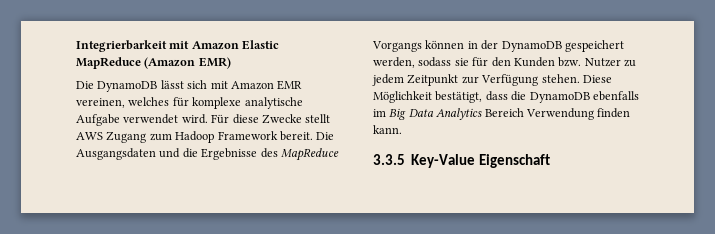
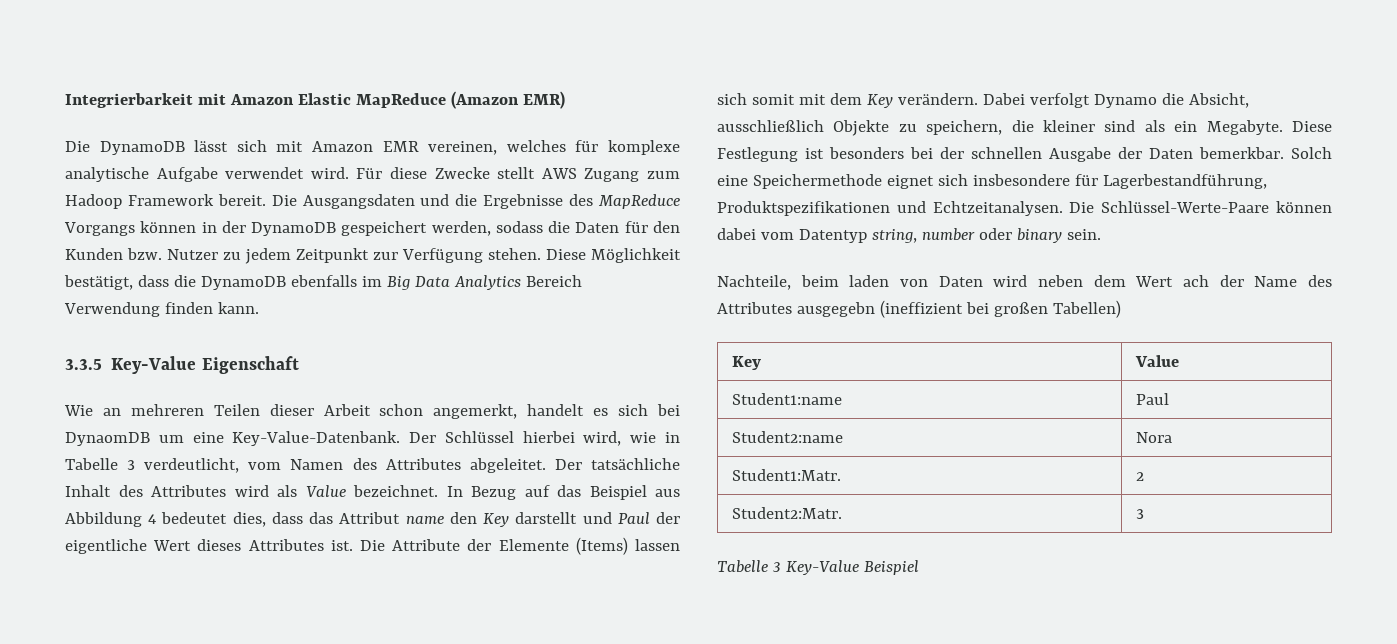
[454,58,469,66] sie -> [548,221,620,233] die Daten
(551, 161) none -> [64,404,680,419] [65,431,681,446] [65,458,680,473] [65,485,680,500] [65,512,680,527] [65,537,680,555] [717,93,1249,108] [717,120,1332,136] [717,147,1332,162] [717,174,1267,189] [717,201,1332,216] [717,228,1101,243] [717,275,1332,290] [717,300,1121,318] [731,356,761,370] [1134,355,1179,367] [731,393,842,405] [1135,393,1169,405] [731,431,843,443] [1135,432,1172,443] [731,469,841,481] [1135,472,1144,481] [731,507,842,519] [1135,509,1144,519] [717,560,919,575] // Wie an mehreren Teilen dieser Arbeit schon angemerkt, handelt es sich bei DynaomDB um eine Key-Value-Datenbank. Der Schlüssel hierbei wird, wie in Tabelle 3 verdeutlicht, vom Namen des Attributes abgeleitet. Der tatsächliche Inhalt des Attributes wird als Value bezeichnet. In Bezug auf das Beispiel aus Abbildung 4 bedeutet dies, dass das Attribut name den Key darstellt und Paul der eigentliche Wert dieses Attributes ist. Die Attribute der Elemente (Items) lassen sich somit mit dem Key verändern. Dabei verfolgt Dynamo die Absicht, ausschließlich Objekte zu speichern, die kleiner sind als ein Megabyte. Diese Festlegung ist besonders bei der schnellen Ausgabe der Daten bemerkbar. Solch eine Speichermethode eignet sich insbesondere für Lagerbestandführung, Produktspezifikationen und Echtzeitanalysen. Die Schlüssel-Werte-Paare können dabei vom Datentyp string, number oder binary sein. // Nachteile, beim laden von Daten wird neben dem Wert ach der Name des Attributes ausgegebn (ineffizient bei großen Tabellen) // Key | Value // Student1:name | Paul // Student2:name | Nora // Student1:Matr. | 2 // Student2:Matr. | 3 // Tabelle 3 Key-Value Beispiel

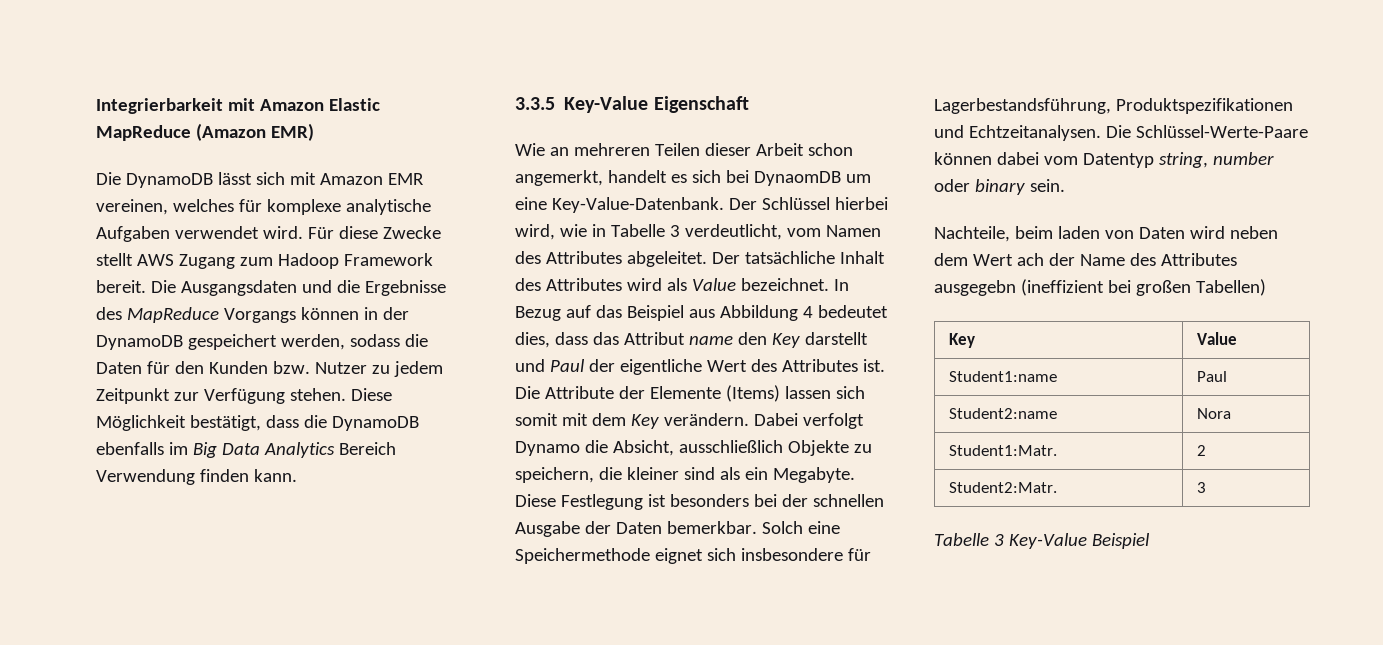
[156,167,218,182] Aufgabe -> [96,226,170,242] Aufgaben
[197,539,242,551] dieses -> [750,359,777,372] des
[1102,174,1267,189] Lagerbestandführung, -> [934,98,1111,114] Lagerbestandsführung,

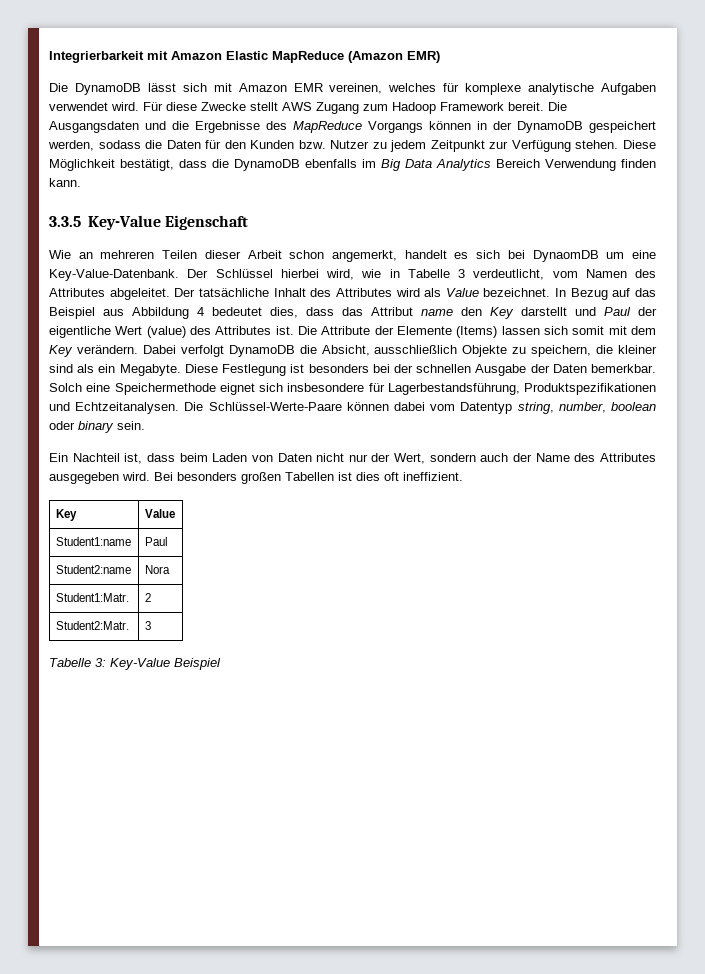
(747, 366) none -> [146,326,186,338] (value)
[515,441,580,456] Dynamo -> [228,345,295,357] DynamoDB
[1212,152,1274,165] number -> [558,402,656,413] number, boolean
[934,226,1278,242] [934,253,1237,266] [934,279,1266,296] Nachteile, beim laden von Daten wird neben dem Wert ach der Name des Attributes ausgegebn (ineffizient bei großen Tabellen) -> [49,453,656,464] [49,472,463,484] Ein Nachteil ist, dass beim Laden von Daten nicht nur der Wert, sondern auch der Name des Attributes ausgegeben wird. Bei besonders großen Tabellen ist dies oft ineffizient.
[993,534,1004,546] 3 -> [95,658,106,667] 3:

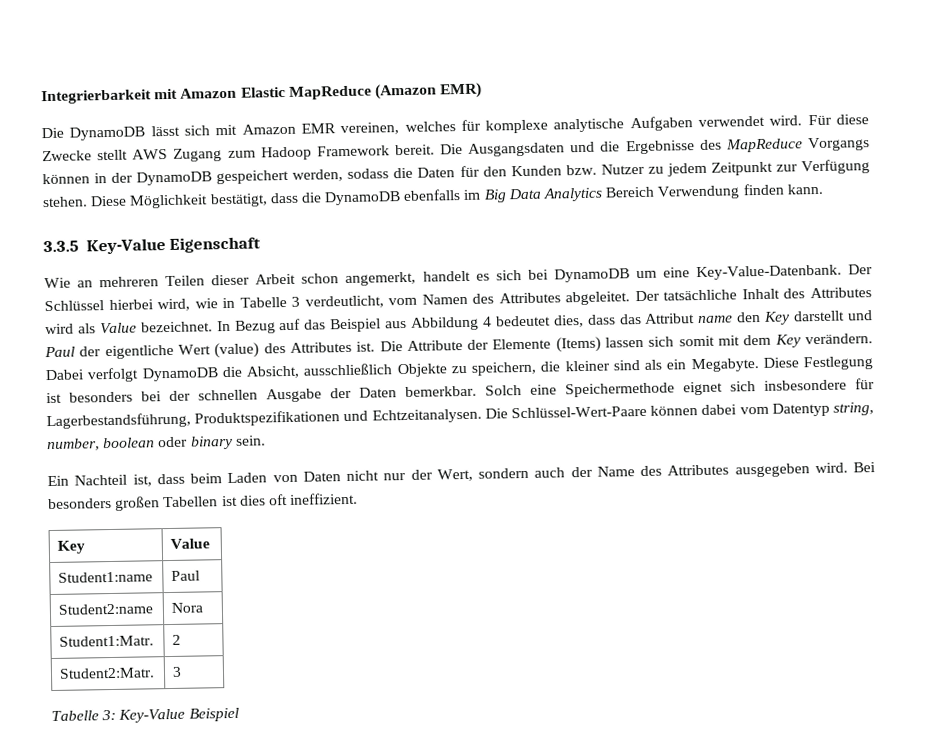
[532,250,599,262] DynaomDB -> [553,268,630,283] DynamoDB
[208,402,342,411] Schlüssel-Werte-Paare -> [510,405,647,419] Schlüssel-Wert-Paare

